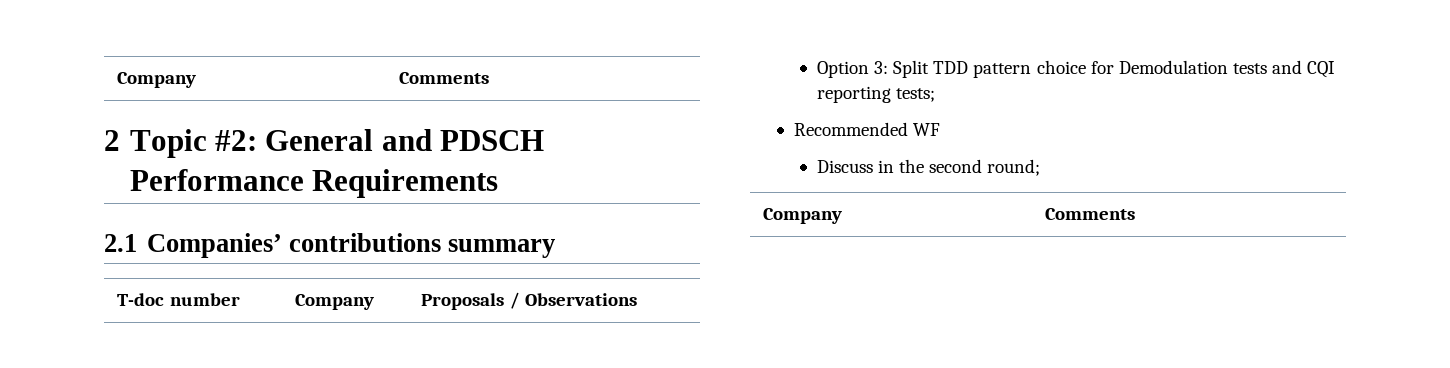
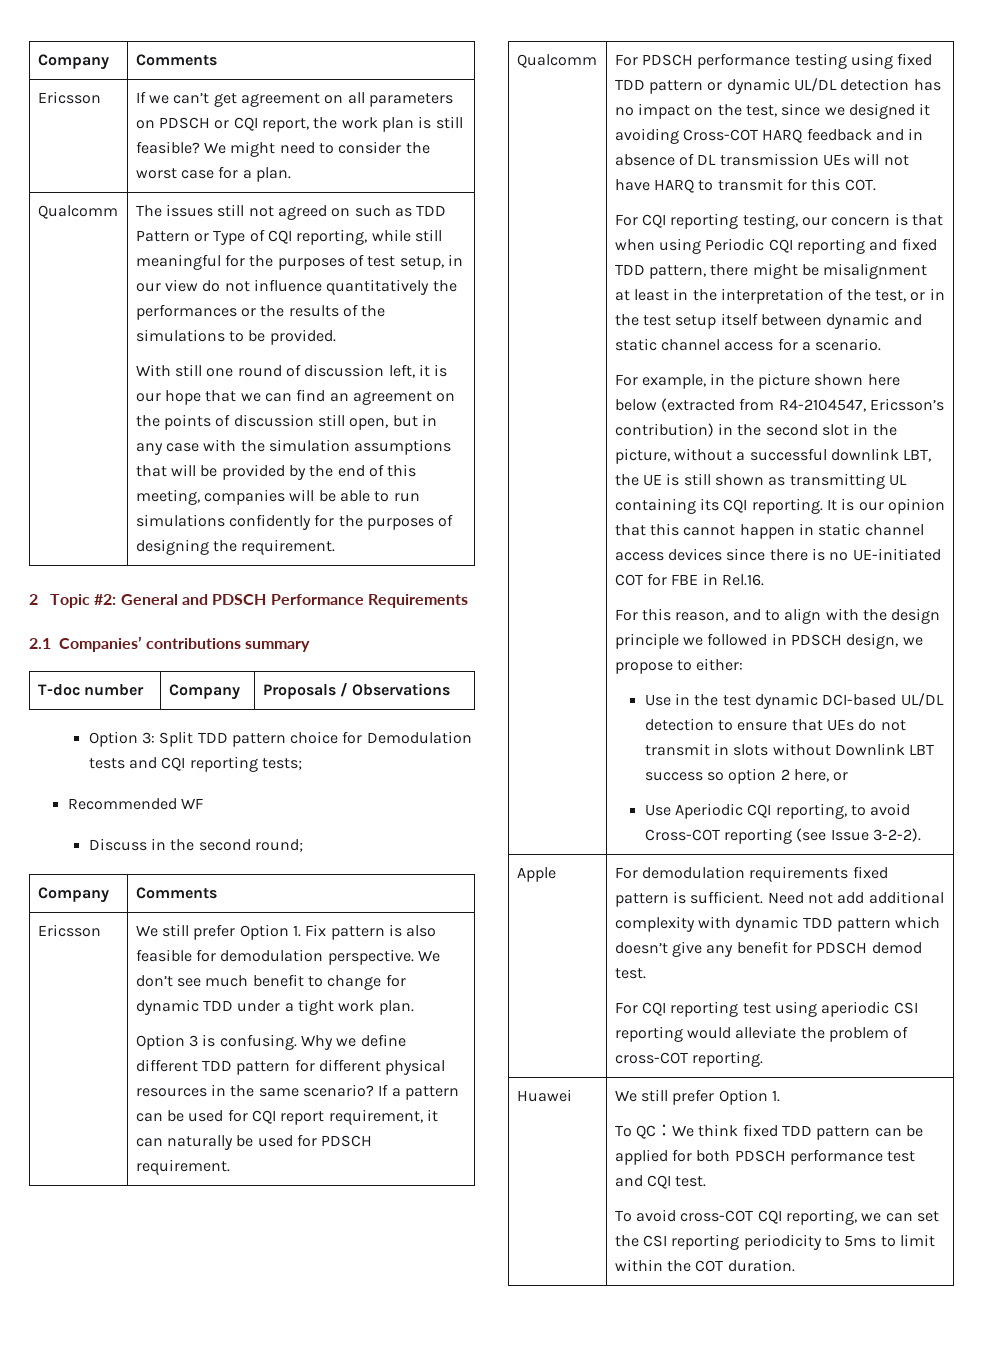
[117,72,197,88] [399,72,490,84] Company | Comments -> [37,54,109,70] [135,54,217,66] [37,91,101,104] [135,91,453,107] [135,116,463,132] [135,141,430,157] [135,166,291,182] [37,205,118,219] [135,204,447,220] [135,229,442,245] [135,254,463,270] [135,279,457,295] [135,304,386,320] [135,329,336,345] [135,364,448,378] [135,389,456,405] [135,414,437,430] [135,439,452,455] [135,464,417,480] [135,489,420,505] [135,514,454,530] [135,539,336,555] Company | Comments // Ericsson | If we can’t get agreement on all parameters on PDSCH or CQI report, the work plan is still feasible? We might need to consider the worst case for a plan. // Qualcomm | The issues still not agreed on such as TDD Pattern or Type of CQI reporting, while still meaningful for the purposes of test setup, in our view do not influence quantitatively the performances or the results of the simulations to be provided. // With still one round of discussion left, it is our hope that we can find an agreement on the points of discussion still open, but in any case with the simulation assumptions that will be provided by the end of this meeting, companies will be able to run simulations confidently for the purposes of designing the requirement.
(1136, 214) none -> [37,924,101,937] [135,924,437,940] [135,949,440,965] [135,974,406,990] [135,999,414,1015] [135,1034,406,1050] [135,1059,446,1075] [135,1084,459,1100] [135,1109,438,1125] [135,1134,373,1150] [135,1159,230,1175] [516,54,597,68] [614,53,933,69] [614,78,941,94] [614,103,931,119] [614,128,924,144] [614,153,909,166] [614,178,876,193] [614,213,943,229] [614,238,937,254] [614,263,928,279] [614,288,945,304] [614,313,922,329] [614,338,882,351] [614,373,900,389] [614,398,944,412] [614,423,897,437] [614,448,932,464] [614,473,907,489] [614,498,945,514] [614,523,924,539] [614,548,941,561] [614,573,764,586] [614,608,941,624] [614,633,923,649] [614,658,744,674] [644,693,944,709] [644,718,906,731] [644,743,935,756] [644,768,849,784] [644,803,911,819] [644,828,922,844] [516,867,556,882] [614,866,888,882] [614,891,944,907] [614,916,941,932] [614,941,922,957] [614,968,646,979] [614,1001,918,1017] [614,1026,909,1042] [614,1051,763,1067] [516,1089,572,1102] [614,1089,780,1105] [614,1124,923,1140] [614,1149,916,1165] [614,1175,707,1189] [614,1209,939,1225] [614,1234,935,1250] [614,1259,795,1272] // Ericsson | We still prefer Option 1. Fix pattern is also feasible for demodulation perspective. We don’t see much benefit to change for dynamic TDD under a tight work plan. // Option 3 is confusing. Why we define different TDD pattern for different physical resources in the same scenario? If a pattern can be used for CQI report requirement, it can naturally be used for PDSCH requirement. // Qualcomm | For PDSCH performance testing using fixed TDD pattern or dynamic UL/DL detection has no impact on the test, since we designed it avoiding Cross-COT HARQ feedback and in absence of DL transmission UEs will not have HARQ to transmit for this COT. // For CQI reporting testing, our concern is that when using Periodic CQI reporting and fixed TDD pattern, there might be misalignment at least in the interpretation of the test, or in the test setup itself between dynamic and static channel access for a scenario. // For example, in the picture shown here below (extracted from R4-2104547, Ericsson’s contribution) in the second slot in the picture, without a successful downlink LBT, the UE is still shown as transmitting UL containing its CQI reporting. It is our opinion that this cannot happen in static channel access devices since there is no UE-initiated COT for FBE in Rel.16. // For this reason, and to align with the design principle we followed in PDSCH design, we propose to either: // Use in the test dynamic DCI-based UL/DL detection to ensure that UEs do not transmit in slots without Downlink LBT success so option 2 here, or // Use Aperiodic CQI reporting, to avoid Cross-COT reporting (see Issue 3-2-2). // Apple | For demodulation requirements fixed pattern is sufficient. Need not add additional complexity with dynamic TDD pattern which doesn’t give any benefit for PDSCH demod test. // For CQI reporting test using aperiodic CSI reporting would alleviate the problem of cross-COT reporting. // Huawei | We still prefer Option 1. // To QC：We think fixed TDD pattern can be applied for both PDSCH performance test and CQI test. // To avoid cross-COT CQI reporting, we can set the CSI reporting periodicity to 5ms to limit within the COT duration.

